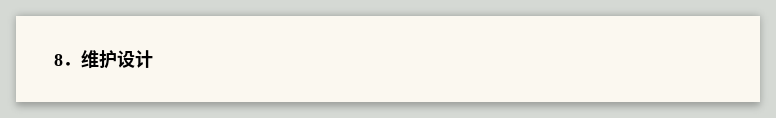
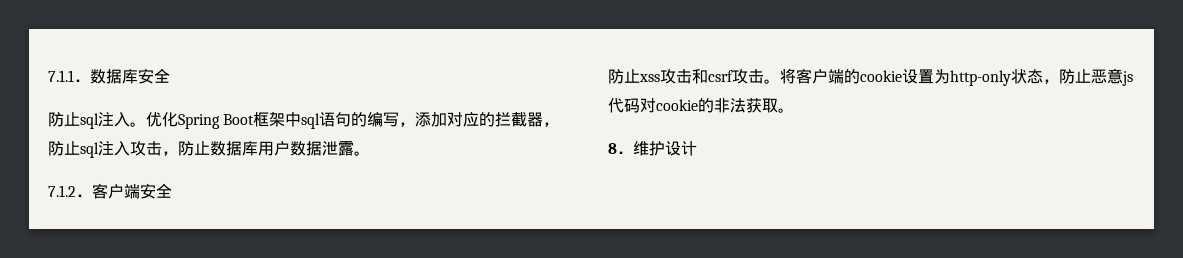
(54, 60) none -> [48,68,170,84] [48,112,560,129] [48,141,370,158] [48,183,172,199] [608,68,1133,86] [608,98,794,113] 7.1.1．数据库安全 // 防止sql注入。优化Spring Boot框架中sql语句的编写，添加对应的拦截器，防止sql注入攻击，防止数据库用户数据泄露。 // 7.1.2．客户端安全 // 防止xss攻击和csrf攻击。将客户端的cookie设置为http-only状态，防止恶意js代码对cookie的非法获取。 //

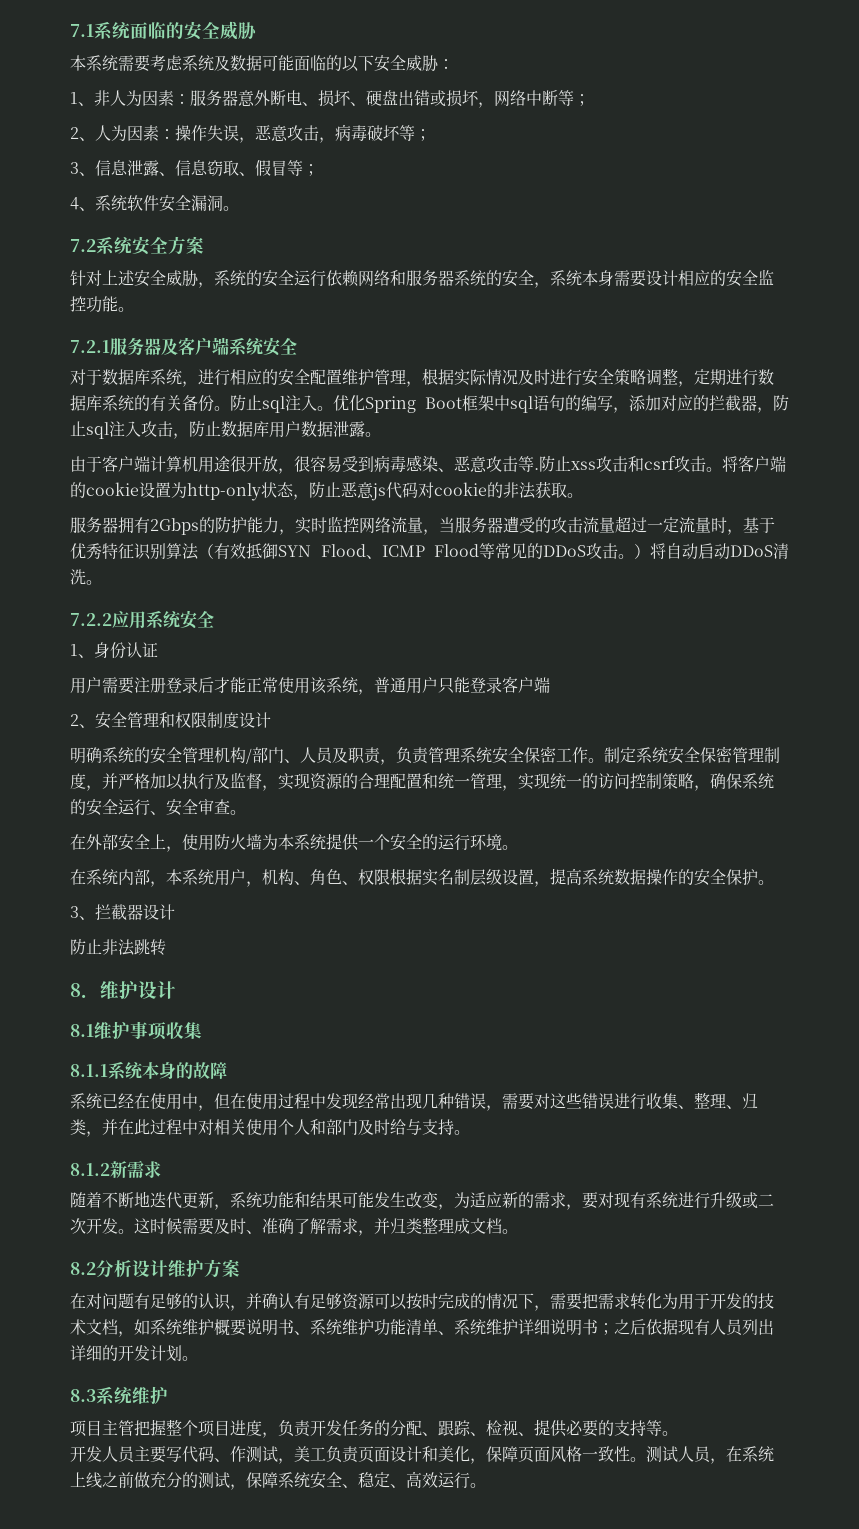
[48,68,170,84] 7.1.1．数据库安全 // -> [70,21,257,40] [70,55,454,72] [70,90,590,108] [70,124,431,143] [70,160,319,177] [70,195,239,212] [70,236,204,255] [70,269,774,288] [70,296,134,313] [70,337,297,356] [70,368,774,387] [70,395,230,412] 7.1系统面临的安全威胁 // 本系统需要考虑系统及数据可能面临的以下安全威胁： // 1、非人为因素：服务器意外断电、损坏、硬盘出错或损坏，网络中断等； // 2、人为因素：操作失误，恶意攻击，病毒破坏等； // 3、信息泄露、信息窃取、假冒等； // 4、系统软件安全漏洞。 // 7.2系统安全方案 // 针对上述安全威胁，系统的安全运行依赖网络和服务器系统的安全，系统本身需要设计相应的安全监控功能。 // 7.2.1服务器及客户端系统安全 // 对于数据库系统，进行相应的安全配置维护管理，根据实际情况及时进行安全策略调整，定期进行数据库系统的有关备份。
[48,183,172,199] 7.1.2．客户端安全 // -> [70,455,539,474] 由于客户端计算机用途很开放，很容易受到病毒感染、恶意攻击等.
[608,141,697,156] 8．维护设计 -> [70,516,775,535] [70,543,789,560] [70,569,102,585] [70,610,214,629] [70,642,158,659] [70,676,550,695] [70,712,271,729] [70,746,780,765] [70,772,774,791] [70,798,246,816] [70,833,518,852] [70,868,774,887] [70,904,175,920] [70,938,166,956] [70,980,176,999] [70,1021,202,1040] [70,1061,227,1080] [70,1092,758,1111] [70,1119,470,1137] [70,1160,161,1178] [70,1191,774,1210] [70,1217,518,1236] [70,1259,240,1278] [70,1293,774,1311] [70,1319,774,1337] [70,1345,198,1362] [70,1386,168,1405] [70,1419,678,1438] [70,1446,774,1464] [70,1471,486,1490] 服务器拥有2Gbps的防护能力，实时监控网络流量，当服务器遭受的攻击流量超过一定流量时，基于优秀特征识别算法（有效抵御SYN Flood、ICMP Flood等常见的DDoS攻击。）将自动启动DDoS清洗。 // 7.2.2应用系统安全 // 1、身份认证 // 用户需要注册登录后才能正常使用该系统，普通用户只能登录客户端 // 2、安全管理和权限制度设计 // 明确系统的安全管理机构/部门、人员及职责，负责管理系统安全保密工作。制定系统安全保密管理制度，并严格加以执行及监督，实现资源的合理配置和统一管理，实现统一的访问控制策略，确保系统的安全运行、安全审查。 // 在外部安全上，使用防火墙为本系统提供一个安全的运行环境。 // 在系统内部，本系统用户，机构、角色、权限根据实名制层级设置，提高系统数据操作的安全保护。 // 3、拦截器设计 // 防止非法跳转 // 8．维护设计 // 8.1维护事项收集 // 8.1.1系统本身的故障 // 系统已经在使用中，但在使用过程中发现经常出现几种错误，需要对这些错误进行收集、整理、归类，并在此过程中对相关使用个人和部门及时给与支持。 // 8.1.2新需求 // 随着不断地迭代更新，系统功能和结果可能发生改变，为适应新的需求，要对现有系统进行升级或二次开发。这时候需要及时、准确了解需求，并归类整理成文档。 // 8.2分析设计维护方案 // 在对问题有足够的认识，并确认有足够资源可以按时完成的情况下，需要把需求转化为用于开发的技术文档，如系统维护概要说明书、系统维护功能清单、系统维护详细说明书；之后依据现有人员列出详细的开发计划。 // 8.3系统维护 // 项目主管把握整个项目进度，负责开发任务的分配、跟踪、检视、提供必要的支持等。 // 开发人员主要写代码、作测试，美工负责页面设计和美化，保障页面风格一致性。测试人员，在系统上线之前做充分的测试，保障系统安全、稳定、高效运行。

